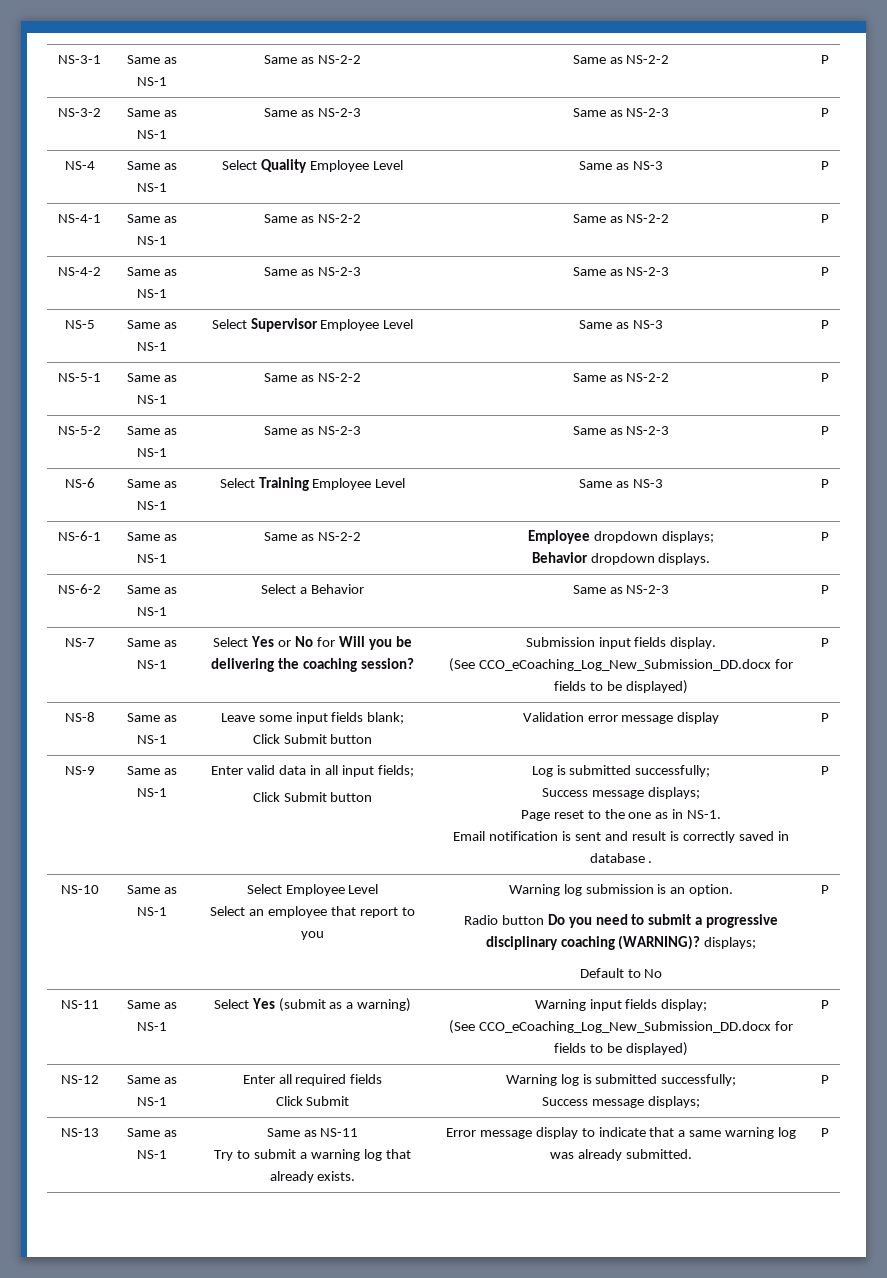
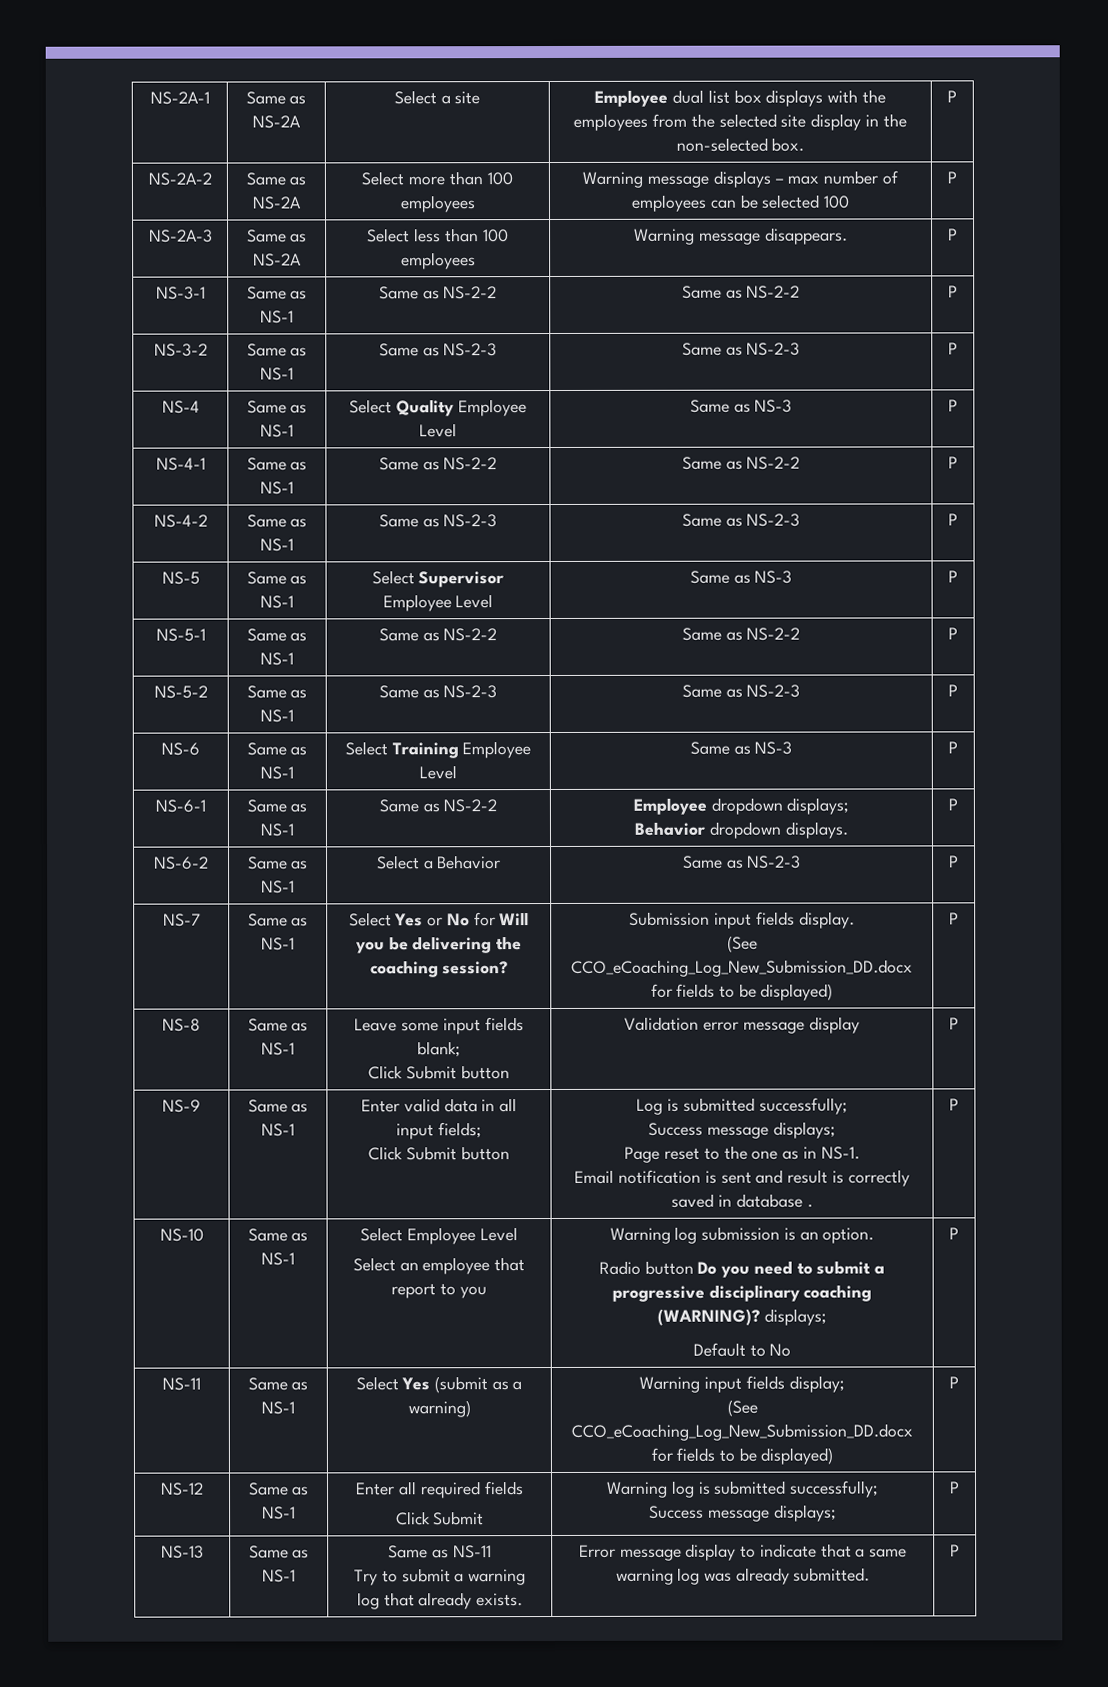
(58, 59) none -> [149,91,210,105] [245,91,307,105] [252,115,301,129] [393,90,481,105] [594,89,886,107] [573,113,907,131] [675,137,805,152] [947,90,957,103] [147,172,212,186] [245,172,307,186] [252,196,302,210] [361,171,513,186] [399,195,476,213] [582,170,898,188] [631,194,850,212] [947,171,957,184] [148,229,213,243] [246,229,308,243] [253,253,302,267] [367,228,509,243] [400,252,476,270] [634,227,848,245] [948,228,958,241] NS-2A-1 | Same as NS-2A | Select a site | Employee dual list box displays with the employees from the selected site display in the non-selected box. | P // NS-2A-2 | Same as NS-2A | Select more than 100 employees | Warning message displays – max number of employees can be selected 100 | P // NS-2A-3 | Same as NS-2A | Select less than 100 employees | Warning message disappears. | P //

